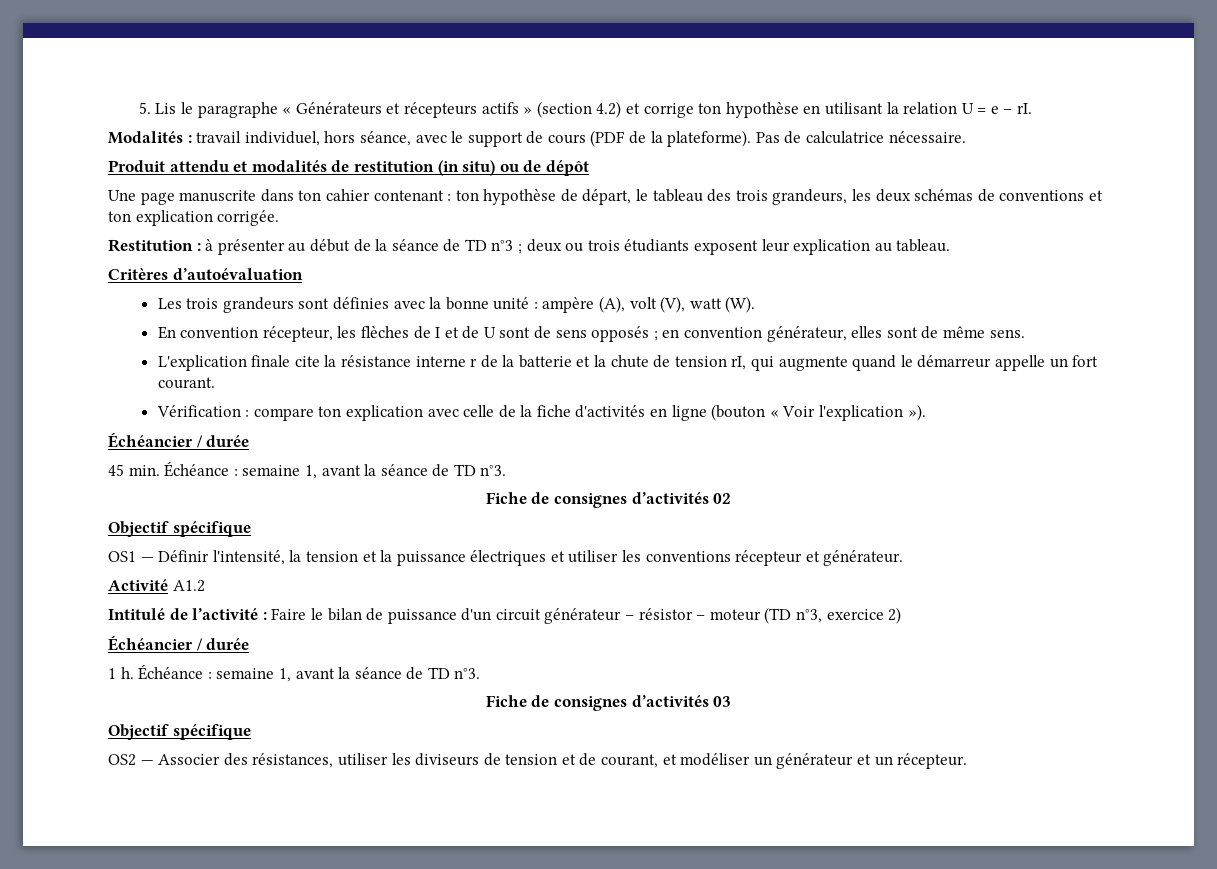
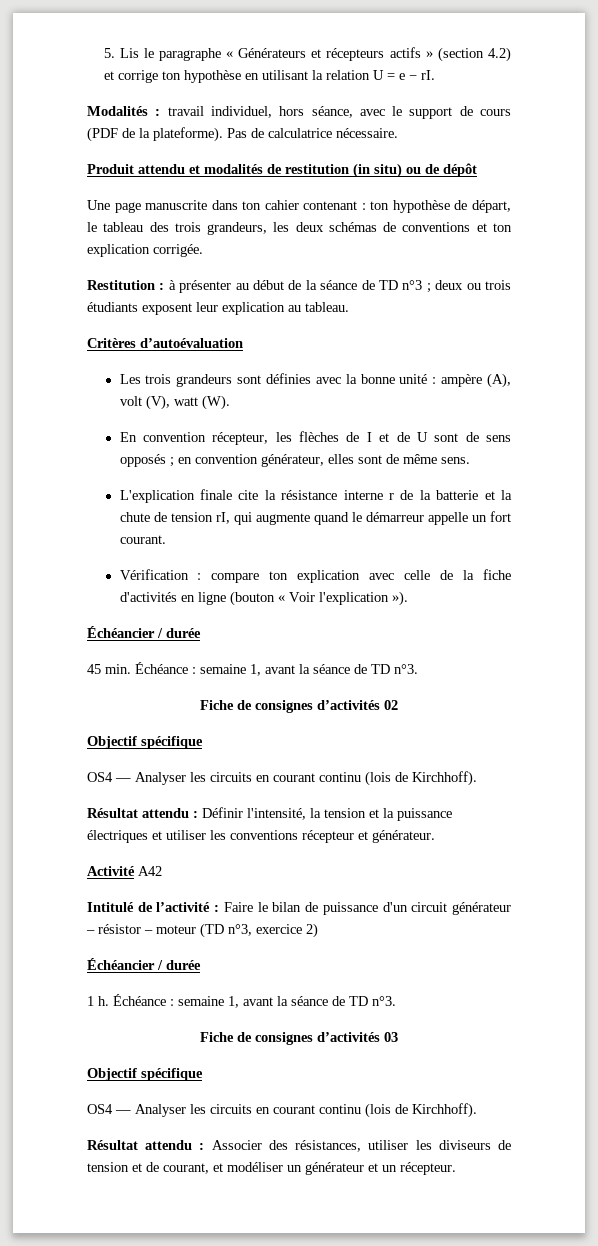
[108,551,154,562] OS1 — -> [87,771,477,786] [87,808,198,818] OS4 — Analyser les circuits en courant continu (lois de Kirchhoff). // Résultat attendu :
[172,580,205,592] A1.2 -> [138,866,162,876] A42
[108,754,154,766] OS2 — -> [87,1103,477,1118] [87,1140,205,1150] OS4 — Analyser les circuits en courant continu (lois de Kirchhoff). // Résultat attendu :

